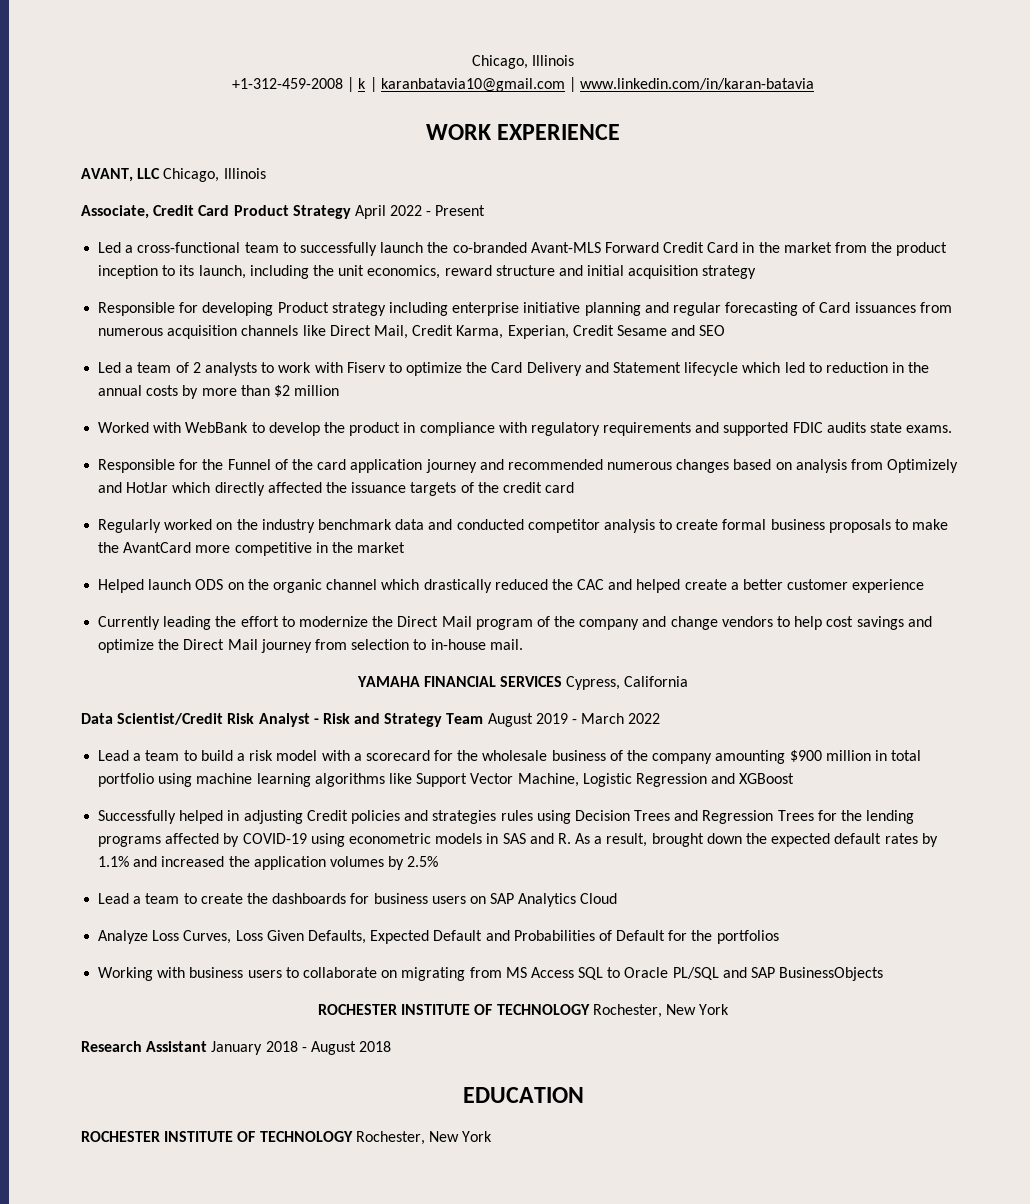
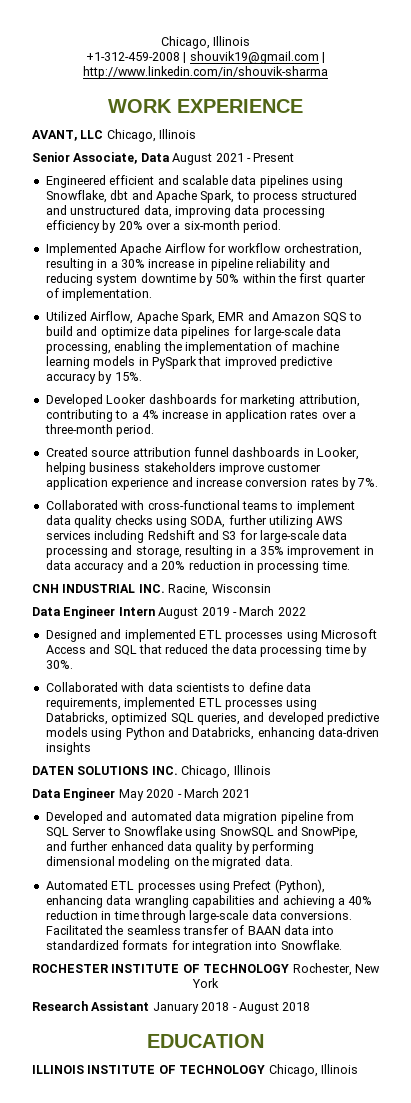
[358,77,815,92] k | karanbatavia10@gmail.com | www.linkedin.com/in/karan-batavia -> [189,51,326,64] [83,66,328,79] shouvik19@gmail.com | http://www.linkedin.com/in/shouvik-sharma
[81,205,486,219] [98,242,948,256] [98,265,757,279] [98,302,952,316] [98,325,726,339] [98,362,930,376] [98,385,340,399] [98,422,953,436] [98,459,959,473] [98,482,575,496] [98,519,949,533] [98,542,406,556] [98,579,925,593] [98,616,932,630] [98,639,523,653] [356,676,689,690] [81,713,484,727] Associate, Credit Card Product Strategy April 2022 - Present // Led a cross-functional team to successfully launch the co-branded Avant-MLS Forward Credit Card in the market from the product inception to its launch, including the unit economics, reward structure and initial acquisition strategy // Responsible for developing Product strategy including enterprise initiative planning and regular forecasting of Card issuances from numerous acquisition channels like Direct Mail, Credit Karma, Experian, Credit Sesame and SEO // Led a team of 2 analysts to work with Fiserv to optimize the Card Delivery and Statement lifecycle which led to reduction in the annual costs by more than $2 million // Worked with WebBank to develop the product in compliance with regulatory requirements and supported FDIC audits state exams. // Responsible for the Funnel of the card application journey and recommended numerous changes based on analysis from Optimizely and HotJar which directly affected the issuance targets of the credit card // Regularly worked on the industry benchmark data and conducted competitor analysis to create formal business proposals to make the AvantCard more competitive in the market // Helped launch ODS on the organic channel which drastically reduced the CAC and helped create a better customer experience // Currently leading the effort to modernize the Direct Mail program of the company and change vendors to help cost savings and optimize the Direct Mail journey from selection to in-house mail. // YAMAHA FINANCIAL SERVICES Cypress, California // Data Scientist/Credit Risk Analyst - Risk and Strategy Team -> [32,152,295,165] [45,175,343,188] [45,190,358,203] [45,205,325,218] [45,220,281,233] [45,243,362,256] [45,258,330,271] [45,273,366,286] [45,288,153,301] [45,311,362,324] [45,326,342,339] [45,341,339,354] [45,356,332,369] [45,371,142,384] [45,394,360,407] [45,409,357,422] [44,424,155,437] [45,447,359,460] [45,462,322,475] [45,477,379,490] [45,500,355,513] [45,515,343,528] [45,530,348,543] [45,545,374,558] [45,560,350,573] [32,584,271,596] [32,606,155,619] Senior Associate, Data August 2021 - Present // Engineered efficient and scalable data pipelines using Snowflake, dbt and Apache Spark, to process structured and unstructured data, improving data processing efficiency by 20% over a six-month period. // Implemented Apache Airflow for workflow orchestration, resulting in a 30% increase in pipeline reliability and reducing system downtime by 50% within the first quarter of implementation. // Utilized Airflow, Apache Spark, EMR and Amazon SQS to build and optimize data pipelines for large-scale data processing, enabling the implementation of machine learning models in PySpark that improved predictive accuracy by 15%. // Developed Looker dashboards for marketing attribution, contributing to a 4% increase in application rates over a three-month period. // Created source attribution funnel dashboards in Looker, helping business stakeholders improve customer application experience and increase conversion rates by 7%. // Collaborated with cross-functional teams to implement data quality checks using SODA, further utilizing AWS services including Redshift and S3 for large-scale data processing and storage, resulting in a 35% improvement in data accuracy and a 20% reduction in processing time. // CNH INDUSTRIAL INC. Racine, Wisconsin // Data Engineer Intern
[98,750,922,764] [98,773,795,787] [98,810,915,824] [98,833,938,847] [98,856,439,870] [98,893,618,907] [98,930,779,944] [98,967,884,981] Lead a team to build a risk model with a scorecard for the wholesale business of the company amounting $900 million in total portfolio using machine learning algorithms like Support Vector Machine, Logistic Regression and XGBoost // Successfully helped in adjusting Credit policies and strategies rules using Decision Trees and Regression Trees for the lending programs affected by COVID-19 using econometric models in SAS and R. As a result, brought down the expected default rates by 1.1% and increased the application volumes by 2.5% // Lead a team to create the dashboards for business users on SAP Analytics Cloud // Analyze Loss Curves, Loss Given Defaults, Expected Default and Probabilities of Default for the portfolios // Working with business users to collaborate on migrating from MS Access SQL to Oracle PL/SQL and SAP BusinessObjects -> [45,629,377,642] [45,644,368,657] [45,660,73,669] [45,682,311,692] [45,697,318,710] [45,712,379,725] [45,727,379,740] [45,742,91,755] [32,765,271,778] [32,788,251,801] [45,811,354,824] [45,826,359,839] [45,841,314,854] [45,856,293,869] [45,879,325,893] [45,895,373,908] [45,910,352,923] [45,925,335,935] [45,940,342,953] Designed and implemented ETL processes using Microsoft Access and SQL that reduced the data processing time by 30%. // Collaborated with data scientists to define data requirements, implemented ETL processes using Databricks, optimized SQL queries, and developed predictive models using Python and Databricks, enhancing data-driven insights // DATEN SOLUTIONS INC. Chicago, Illinois // Data Engineer May 2020 - March 2021 // Developed and automated data migration pipeline from SQL Server to Snowflake using SnowSQL and SnowPipe, and further enhanced data quality by performing dimensional modeling on the migrated data. // Automated ETL processes using Prefect (Python), enhancing data wrangling capabilities and achieving a 40% reduction in time through large-scale data conversions. Facilitated the seamless transfer of BAAN data into standardized formats for integration into Snowflake.
[81,1131,493,1145] ROCHESTER INSTITUTE OF TECHNOLOGY Rochester, New York -> [32,1064,358,1077] ILLINOIS INSTITUTE OF TECHNOLOGY Chicago, Illinois

